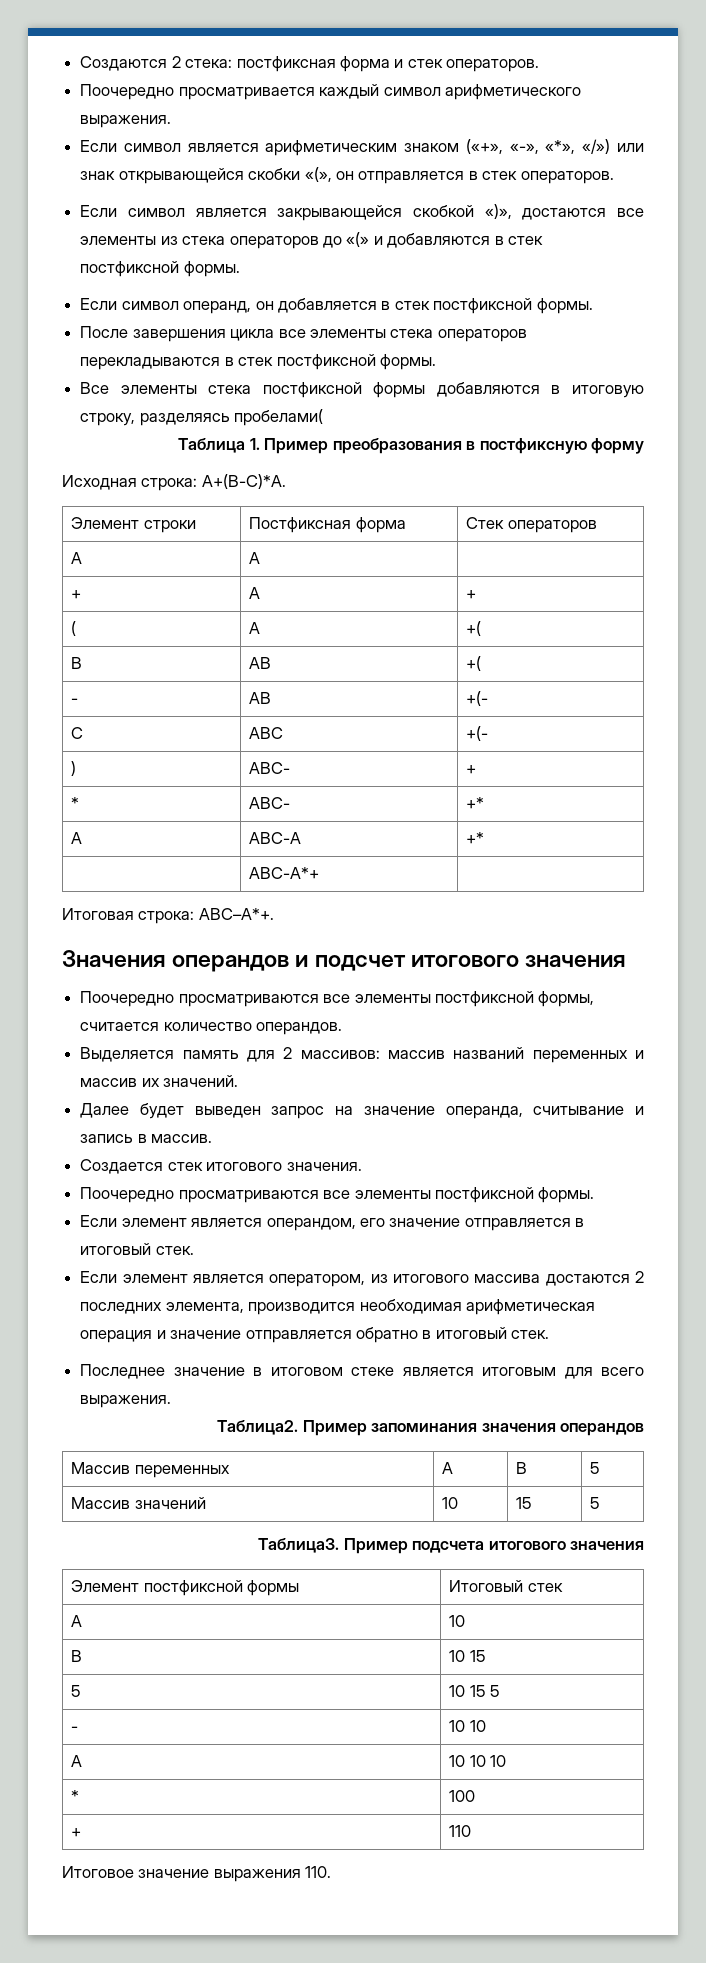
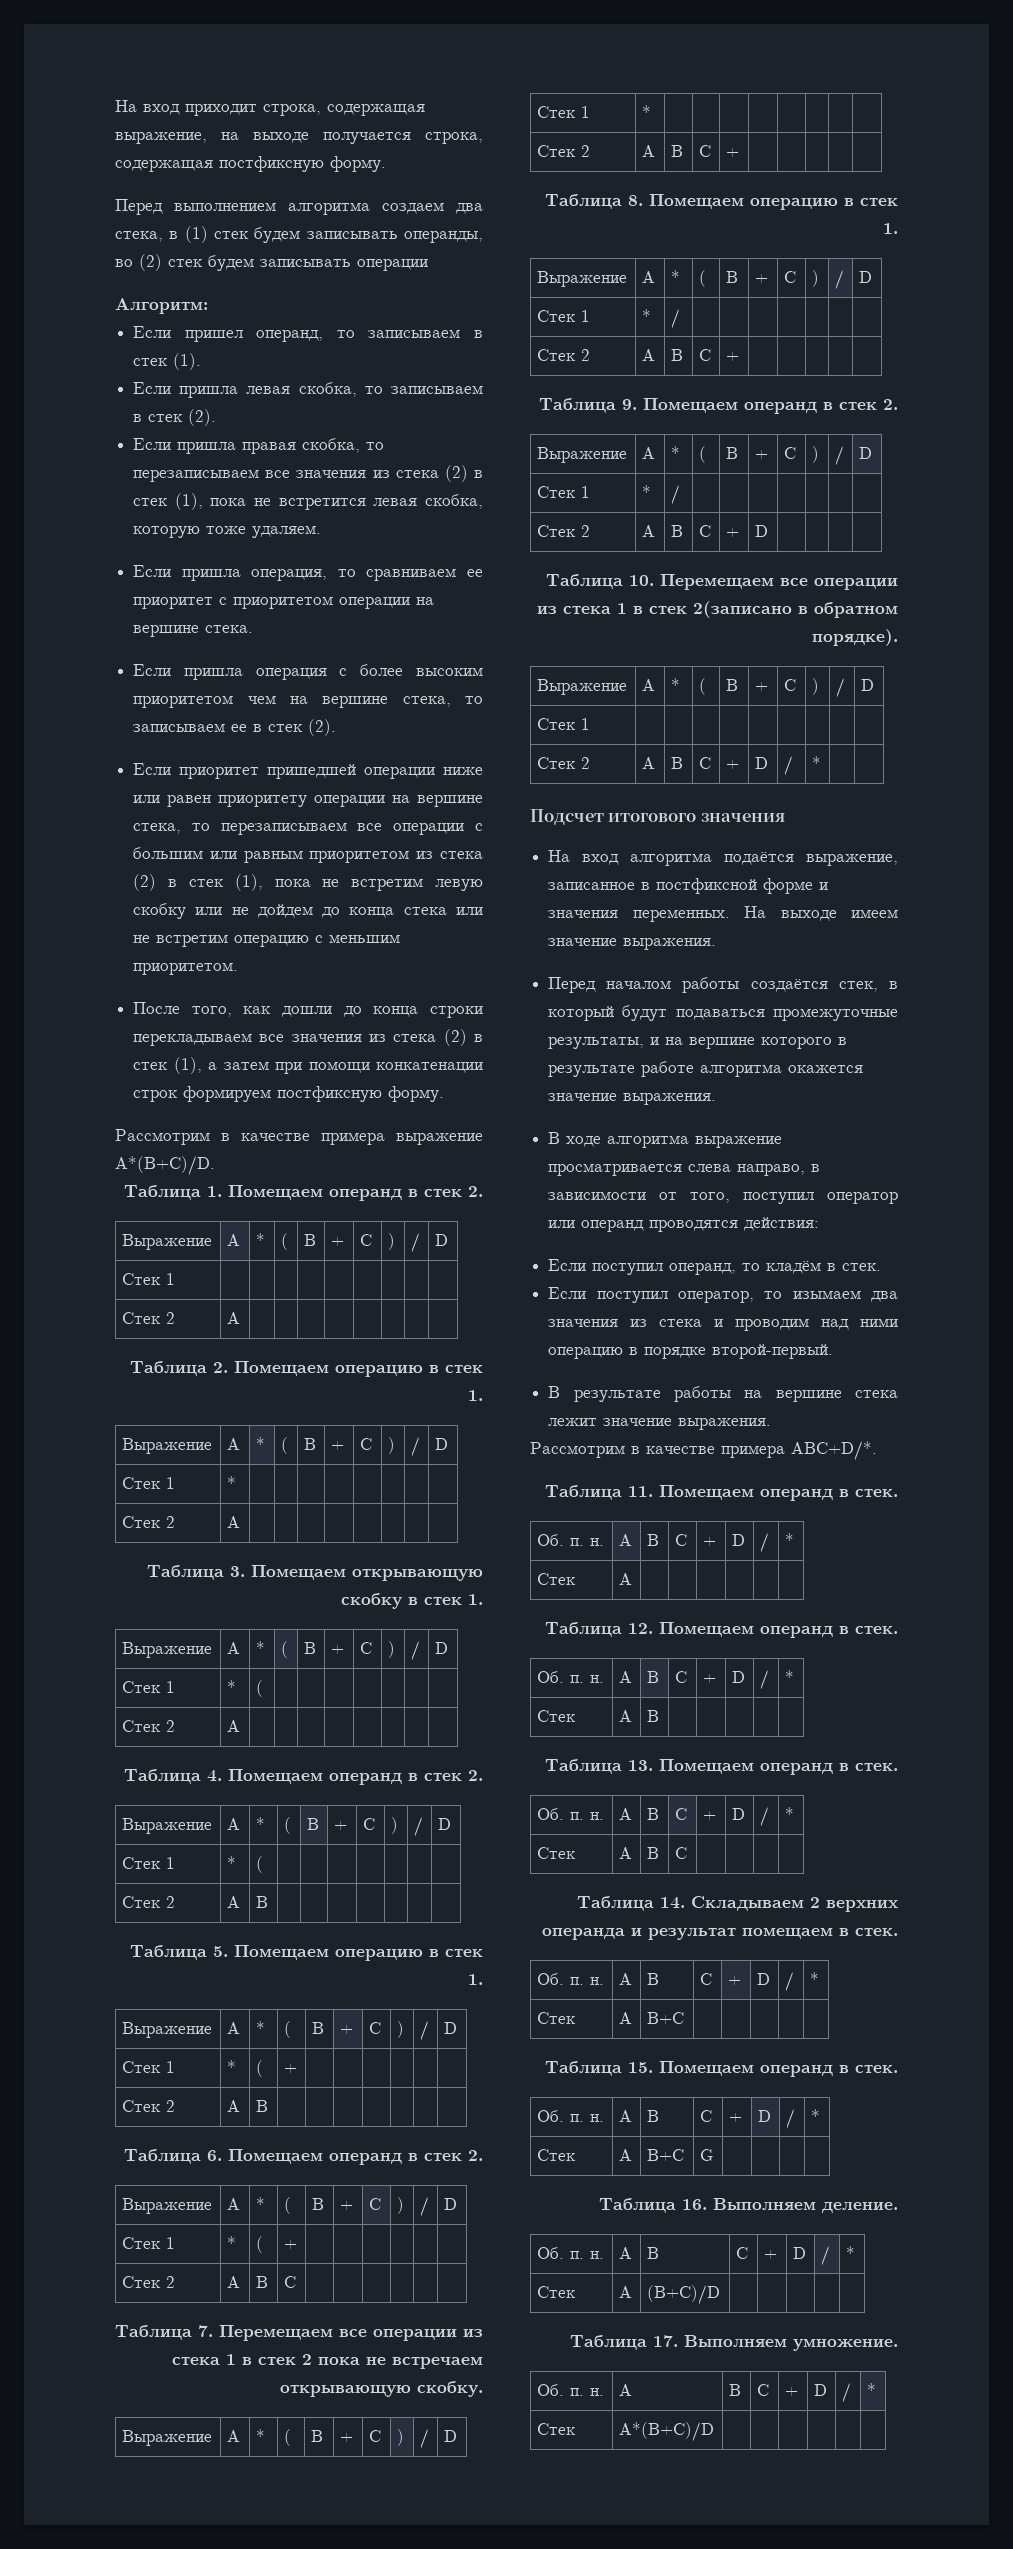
[80,56,540,72] [80,84,581,100] [80,115,172,128] [80,139,644,156] [80,167,614,184] [80,204,645,221] [80,232,544,249] [80,261,240,277] [80,298,593,314] [80,326,527,342] [80,354,436,370] [80,382,645,398] [80,409,324,426] [178,438,644,454] [62,474,286,491] [71,517,196,533] [249,517,406,533] [466,517,597,533] [71,552,83,564] [249,552,261,564] [71,590,82,599] [249,587,261,599] [466,590,477,599] [71,621,77,636] [249,622,261,634] [466,621,482,636] [71,657,83,669] [249,657,272,669] [466,656,482,671] [71,698,79,704] [249,692,272,704] [466,691,489,706] [71,727,84,739] [249,727,284,739] [466,726,489,741] [71,761,77,776] [249,762,291,774] [466,765,477,774] [71,797,80,809] [249,797,291,809] [466,797,485,809] [71,832,83,844] [249,832,302,844] [466,832,485,844] [249,867,320,879] [62,908,274,924] [62,950,627,972] [80,991,595,1007] [80,1022,343,1035] [80,1047,644,1063] [80,1075,239,1087] [80,1103,644,1119] [80,1134,213,1143] [80,1159,362,1174] [80,1187,595,1203] [80,1215,585,1231] [80,1243,194,1255] [80,1271,644,1287] [80,1299,595,1315] [80,1327,550,1343] [80,1364,644,1379] [80,1395,172,1408] [217,1420,644,1436] [71,1462,230,1478] [442,1462,454,1474] [516,1462,528,1474] [590,1462,601,1474] [71,1497,206,1509] [442,1497,459,1509] [516,1497,533,1509] [590,1497,601,1509] [258,1538,644,1554] [71,1580,300,1596] [449,1580,563,1592] [71,1615,83,1627] [449,1615,466,1627] [71,1650,83,1662] [449,1650,486,1662] [71,1685,82,1697] [449,1685,501,1697] [71,1726,79,1732] [449,1720,486,1732] [71,1755,83,1767] [449,1755,507,1767] [71,1790,80,1802] [449,1790,476,1802] [71,1828,82,1837] [449,1825,472,1837] [62,1866,332,1882] Создаются 2 стека: постфиксная форма и стек операторов. // Поочередно просматривается каждый символ арифметического выражения. // Если символ является арифметическим знаком («+», «-», «*», «/») или знак открывающейся скобки «(», он отправляется в стек операторов. // Если символ является закрывающейся скобкой «)», достаются все элементы из стека операторов до «(» и добавляются в стек постфиксной формы. // Если символ операнд, он добавляется в стек постфиксной формы. // После завершения цикла все элементы стека операторов перекладываются в стек постфиксной формы. // Все элементы стека постфиксной формы добавляются в итоговую строку, разделяясь пробелами( // Таблица 1. Пример преобразования в постфиксную форму // Исходная строка: A+(B-С)*A. // Элемент строки | Постфиксная форма | Стек операторов // A | A | // + | A | + // ( | A | +( // B | AB | +( // - | AB | +(- // С | ABС | +(- // ) | ABС- | + // * | ABС- | +* // A | ABС-A | +* // | ABС-A*+ | // Итоговая строка: ABС–A*+. // Значения операндов и подсчет итогового значения // Поочередно просматриваются все элементы постфиксной формы, считается количество операндов. // Выделяется память для 2 массивов: массив названий переменных и массив их значений. // Далее будет выведен запрос на значение операнда, считывание и запись в массив. // Создается стек итогового значения. // Поочередно просматриваются все элементы постфиксной формы. // Если элемент является операндом, его значение отправляется в итоговый стек. // Если элемент является оператором, из итогового массива достаются 2 последних элемента, производится необходимая арифметическая операция и значение отправляется обратно в итоговый стек. // Последнее значение в итоговом стеке является итоговым для всего выражения. // Таблица2. Пример запоминания значения операндов // Массив переменных | А | В | 5 // Массив значений | 10 | 15 | 5 // Таблица3. Пример подсчета итогового значения // Элемент постфиксной формы | Итоговый стек // A | 10 // B | 10 15 // 5 | 10 15 5 // - | 10 10 // A | 10 10 10 // * | 100 // + | 110 // Итоговое значение выражения 110. -> [115,100,425,116] [115,132,483,144] [115,156,386,172] [115,199,483,215] [115,226,483,243] [115,254,428,271] [115,298,208,314] [133,326,483,342] [133,353,202,370] [133,382,484,398] [133,409,217,426] [133,438,385,454] [133,465,483,482] [133,493,483,510] [133,525,322,538] [133,565,483,581] [133,596,435,609] [133,625,254,637] [133,664,483,680] [133,695,483,708] [133,719,337,736] [133,763,483,779] [133,795,484,807] [133,822,483,835] [133,847,483,863] [133,874,483,891] [133,903,483,919] [133,934,401,947] [133,962,239,975] [133,1002,483,1018] [133,1029,484,1046] [133,1057,483,1074] [133,1086,445,1102] [115,1129,483,1145] [115,1156,215,1175] [124,1185,483,1201] [122,1234,213,1250] [227,1234,241,1246] [256,1233,266,1246] [281,1233,289,1250] [304,1234,317,1246] [331,1237,345,1246] [360,1234,373,1246] [388,1233,396,1250] [411,1233,421,1252] [435,1234,449,1246] [122,1273,176,1285] [122,1312,176,1324] [227,1312,241,1324] [130,1361,483,1377] [468,1390,483,1401] [122,1438,213,1454] [227,1438,241,1450] [256,1437,266,1450] [281,1437,289,1454] [304,1438,317,1450] [331,1441,345,1450] [360,1438,373,1450] [388,1437,396,1454] [411,1437,421,1456] [435,1438,449,1450] [122,1477,176,1489] [227,1476,237,1489] [122,1516,176,1528] [227,1516,241,1528] [147,1565,483,1581] [341,1593,483,1609] [122,1642,213,1658] [227,1642,241,1654] [256,1641,266,1654] [281,1641,289,1658] [304,1642,317,1654] [331,1645,345,1654] [360,1642,373,1654] [388,1641,396,1658] [411,1641,421,1660] [435,1642,449,1654] [122,1681,176,1693] [227,1680,237,1693] [256,1680,264,1697] [122,1720,176,1732] [227,1720,241,1732] [124,1769,483,1785] [122,1818,213,1834] [227,1818,241,1830] [256,1817,266,1830] [284,1817,292,1834] [307,1818,320,1830] [334,1821,348,1830] [363,1818,376,1830] [391,1817,399,1834] [414,1817,424,1836] [438,1818,452,1830] [122,1857,176,1869] [227,1856,237,1869] [256,1856,264,1873] [122,1896,176,1908] [227,1896,241,1908] [256,1896,269,1908] [130,1945,483,1961] [468,1974,483,1985] [122,2022,213,2038] [227,2022,241,2034] [256,2021,266,2034] [284,2021,292,2038] [312,2022,325,2034] [340,2025,354,2034] [369,2022,382,2034] [397,2021,405,2038] [420,2021,430,2040] [444,2022,458,2034] [122,2061,176,2073] [227,2060,237,2073] [256,2060,264,2077] [284,2064,298,2073] [122,2100,176,2112] [227,2100,241,2112] [256,2100,269,2112] [124,2149,483,2165] [122,2198,213,2214] [227,2198,241,2210] [256,2197,266,2210] [284,2197,292,2214] [312,2198,325,2210] [340,2201,354,2210] [369,2198,382,2210] [397,2197,405,2214] [420,2197,430,2216] [444,2198,458,2210] [122,2237,176,2249] [227,2236,237,2249] [256,2236,264,2253] [284,2240,298,2249] [122,2276,176,2288] [227,2276,241,2288] [256,2276,269,2288] [284,2276,297,2288] [115,2325,483,2341] [172,2354,483,2369] [280,2381,483,2397] [122,2430,213,2446] [227,2430,241,2442] [256,2429,266,2442] [284,2429,292,2446] [311,2430,324,2442] [340,2433,354,2442] [369,2430,382,2442] [397,2429,405,2446] [420,2429,430,2448] [444,2430,458,2442] [537,106,591,118] [642,105,652,118] [537,145,591,157] [642,145,656,157] [671,145,684,157] [699,145,712,157] [726,148,740,157] [545,194,898,210] [883,223,898,234] [537,271,628,287] [642,271,656,283] [671,270,681,283] [699,270,707,287] [726,271,739,283] [755,274,769,283] [784,271,797,283] [812,270,820,287] [835,270,845,289] [859,271,873,283] [537,310,591,322] [642,309,652,322] [671,309,681,328] [537,349,591,361] [642,349,656,361] [671,349,684,361] [699,349,712,361] [726,352,740,361] [539,398,898,414] [537,447,628,463] [642,447,656,459] [671,446,681,459] [699,446,707,463] [726,447,739,459] [755,450,769,459] [784,447,797,459] [812,446,820,463] [835,446,845,465] [859,447,873,459] [537,486,591,498] [642,485,652,498] [671,485,681,504] [537,525,591,537] [642,525,656,537] [671,525,684,537] [699,525,712,537] [726,528,740,537] [755,525,769,537] [546,574,898,590] [537,601,898,618] [812,629,898,646] [537,679,628,695] [642,679,656,691] [671,678,681,691] [699,678,707,695] [726,679,739,691] [755,682,769,691] [784,679,797,691] [812,678,820,695] [836,678,846,697] [861,679,875,691] [537,718,591,730] [537,757,591,769] [642,757,656,769] [671,757,684,769] [699,757,712,769] [726,760,740,769] [755,757,769,769] [784,756,794,775] [812,756,822,769] [530,809,785,826] [548,850,898,866] [548,878,829,894] [548,906,898,922] [548,938,717,950] [548,977,898,993] [548,1005,898,1021] [548,1037,848,1049] [548,1061,864,1077] [548,1093,717,1105] [548,1132,783,1148] [548,1163,821,1176] [548,1191,898,1204] [548,1217,820,1232] [548,1259,882,1275] [548,1287,898,1303] [548,1318,898,1331] [548,1344,834,1359] [548,1386,898,1402] [548,1418,772,1430] [530,1441,877,1460] [545,1485,898,1501] [537,1534,605,1546] [619,1534,633,1546] [647,1534,660,1546] [675,1534,688,1546] [703,1537,717,1546] [732,1534,746,1546] [760,1533,770,1552] [785,1533,795,1546] [537,1573,577,1585] [619,1573,633,1585] [545,1622,898,1638] [537,1671,605,1683] [619,1671,633,1683] [647,1671,660,1683] [675,1671,688,1683] [703,1674,717,1683] [732,1671,746,1683] [760,1670,770,1689] [785,1670,795,1683] [537,1710,577,1722] [619,1710,633,1722] [647,1710,660,1722] [545,1759,898,1775] [537,1808,605,1820] [619,1808,633,1820] [647,1808,660,1820] [675,1808,688,1820] [703,1811,717,1820] [732,1808,746,1820] [760,1807,770,1826] [785,1807,795,1820] [537,1847,577,1859] [619,1847,633,1859] [647,1847,660,1859] [675,1847,688,1859] [577,1896,898,1912] [542,1928,898,1940] [537,1973,605,1985] [619,1973,633,1985] [647,1973,660,1985] [700,1973,713,1985] [728,1976,742,1985] [757,1973,771,1985] [785,1972,795,1991] [810,1972,820,1985] [537,2012,577,2024] [619,2012,633,2024] [647,2012,685,2024] [545,2061,898,2077] [537,2110,605,2122] [619,2110,633,2122] [647,2110,660,2122] [700,2110,713,2122] [729,2113,743,2122] [758,2110,772,2122] [786,2109,796,2128] [811,2109,821,2122] [537,2149,577,2161] [619,2149,633,2161] [647,2149,685,2161] [700,2149,714,2161] [599,2198,898,2213] [537,2247,605,2259] [619,2247,633,2259] [647,2247,660,2259] [736,2247,749,2259] [764,2250,778,2259] [793,2247,807,2259] [821,2246,831,2265] [846,2246,856,2259] [537,2286,577,2298] [619,2286,633,2298] [647,2285,721,2304] [570,2335,898,2351] [537,2384,605,2396] [619,2384,633,2396] [729,2384,742,2396] [757,2384,770,2396] [785,2387,799,2396] [814,2384,828,2396] [842,2383,852,2402] [867,2383,877,2396] [537,2423,577,2435] [619,2422,715,2441] На вход приходит строка, содержащая выражение, на выходе получается строка, содержащая постфиксную форму. // Перед выполнением алгоритма создаем два стека, в (1) стек будем записывать операнды, во (2) стек будем записывать операции // Алгоритм: // Если пришел операнд, то записываем в стек (1). // Если пришла левая скобка, то записываем в стек (2). // Если пришла правая скобка, то перезаписываем все значения из стека (2) в стек (1), пока не встретится левая скобка, которую тоже удаляем. // Если пришла операция, то сравниваем ее приоритет с приоритетом операции на вершине стека. // Если пришла операция с более высоким приоритетом чем на вершине стека, то записываем ее в стек (2). // Если приоритет пришедшей операции ниже или равен приоритету операции на вершине стека, то перезаписываем все операции с большим или равным приоритетом из стека (2) в стек (1), пока не встретим левую скобку или не дойдем до конца стека или не встретим операцию с меньшим приоритетом. // После того, как дошли до конца строки перекладываем все значения из стека (2) в стек (1), а затем при помощи конкатенации строк формируем постфиксную форму. // Рассмотрим в качестве примера выражение A*(B+C)/D. // Таблица 1. Помещаем операнд в стек 2. // Выражение | A | * | ( | B | + | C | ) | / | D // Стек 1 | | | | | | | | | // Стек 2 | A | | | | | | | | // Таблица 2. Помещаем операцию в стек 1. // Выражение | A | * | ( | B | + | C | ) | / | D // Стек 1 | * | | | | | | | | // Стек 2 | A | | | | | | | | // Таблица 3. Помещаем открывающую скобку в стек 1. // Выражение | A | * | ( | B | + | C | ) | / | D // Стек 1 | * | ( | | | | | | | // Стек 2 | A | | | | | | | | // Таблица 4. Помещаем операнд в стек 2. // Выражение | A | * | ( | B | + | C | ) | / | D // Стек 1 | * | ( | | | | | | | // Стек 2 | A | B | | | | | | | // Таблица 5. Помещаем операцию в стек 1. // Выражение | A | * | ( | B | + | C | ) | / | D // Стек 1 | * | ( | + | | | | | | // Стек 2 | A | B | | | | | | | // Таблица 6. Помещаем операнд в стек 2. // Выражение | A | * | ( | B | + | C | ) | / | D // Стек 1 | * | ( | + | | | | | | // Стек 2 | A | B | C | | | | | | // Таблица 7. Перемещаем все операции из стека 1 в стек 2 пока не встречаем открывающую скобку. // Выражение | A | * | ( | B | + | C | ) | / | D // Стек 1 | * | | | | | | | | // Стек 2 | A | B | C | + | | | | | // Таблица 8. Помещаем операцию в стек 1. // Выражение | A | * | ( | B | + | C | ) | / | D // Стек 1 | * | / | | | | | | | // Стек 2 | A | B | C | + | | | | | // Таблица 9. Помещаем операнд в стек 2. // Выражение | A | * | ( | B | + | C | ) | / | D // Стек 1 | * | / | | | | | | | // Стек 2 | A | B | C | + | D | | | | // Таблица 10. Перемещаем все операции из стека 1 в стек 2(записано в обратном порядке). // Выражение | A | * | ( | B | + | C | ) | / | D // Стек 1 | | | | | | | | | // Стек 2 | A | B | C | + | D | / | * | | // Подсчет итогового значения // На вход алгоритма подаётся выражение, записанное в постфиксной форме и значения переменных. На выходе имеем значение выражения. // Перед началом работы создаётся стек, в который будут подаваться промежуточные результаты, и на вершине которого в результате работе алгоритма окажется значение выражения. // В ходе алгоритма выражение просматривается слева направо, в зависимости от того, поступил оператор или операнд проводятся действия: // Если поступил операнд, то кладём в стек. // Если поступил оператор, то изымаем два значения из стека и проводим над ними операцию в порядке второй-первый. // В результате работы на вершине стека лежит значение выражения. // Рассмотрим в качестве примера ABC+D/*. // Таблица 11. Помещаем операнд в стек. // Об. п. н. | A | B | C | + | D | / | * // Стек | A | | | | | | // Таблица 12. Помещаем операнд в стек. // Об. п. н. | A | B | C | + | D | / | * // Стек | A | B | | | | | // Таблица 13. Помещаем операнд в стек. // Об. п. н. | A | B | C | + | D | / | * // Стек | A | B | C | | | | // Таблица 14. Складываем 2 верхних операнда и результат помещаем в стек. // Об. п. н. | A | B | C | + | D | / | * // Стек | A | B+C | | | | | // Таблица 15. Помещаем операнд в стек. // Об. п. н. | A | B | C | + | D | / | * // Стек | A | B+C | G | | | | // Таблица 16. Выполняем деление. // Об. п. н. | A | B | C | + | D | / | * // Стек | A | (B+C)/D | | | | | // Таблица 17. Выполняем умножение. // Об. п. н. | A | B | C | + | D | / | * // Стек | A*(B+C)/D | | | | | |

